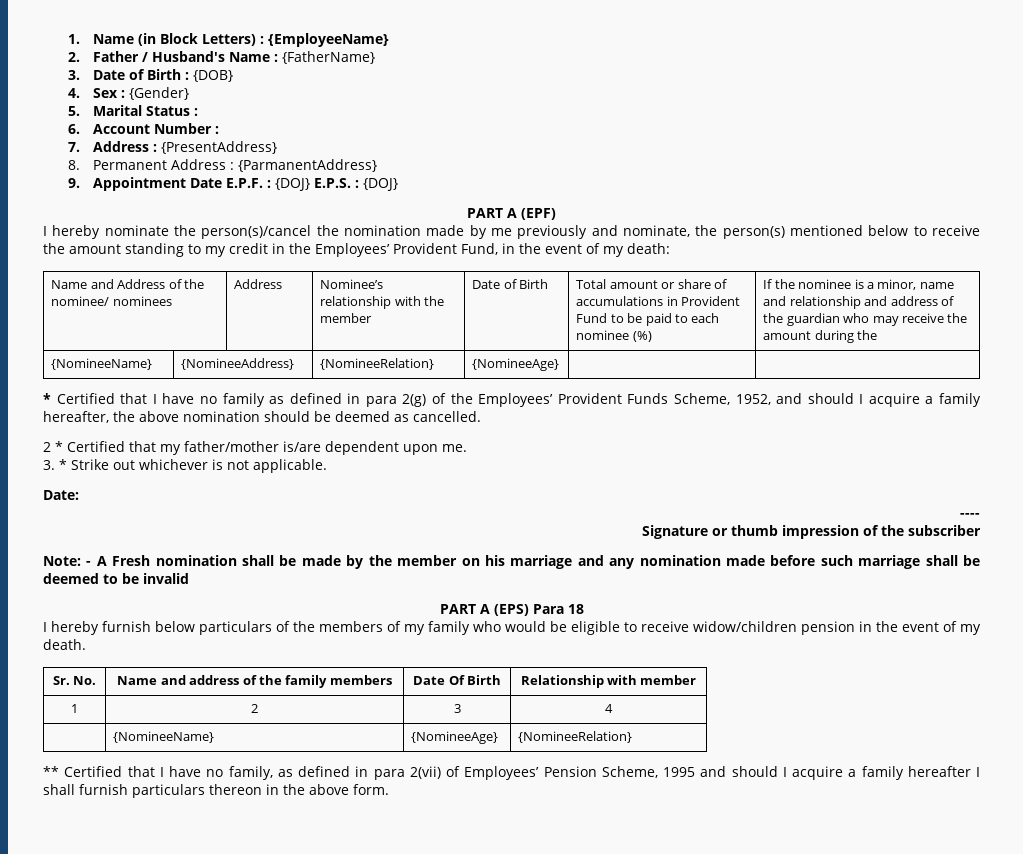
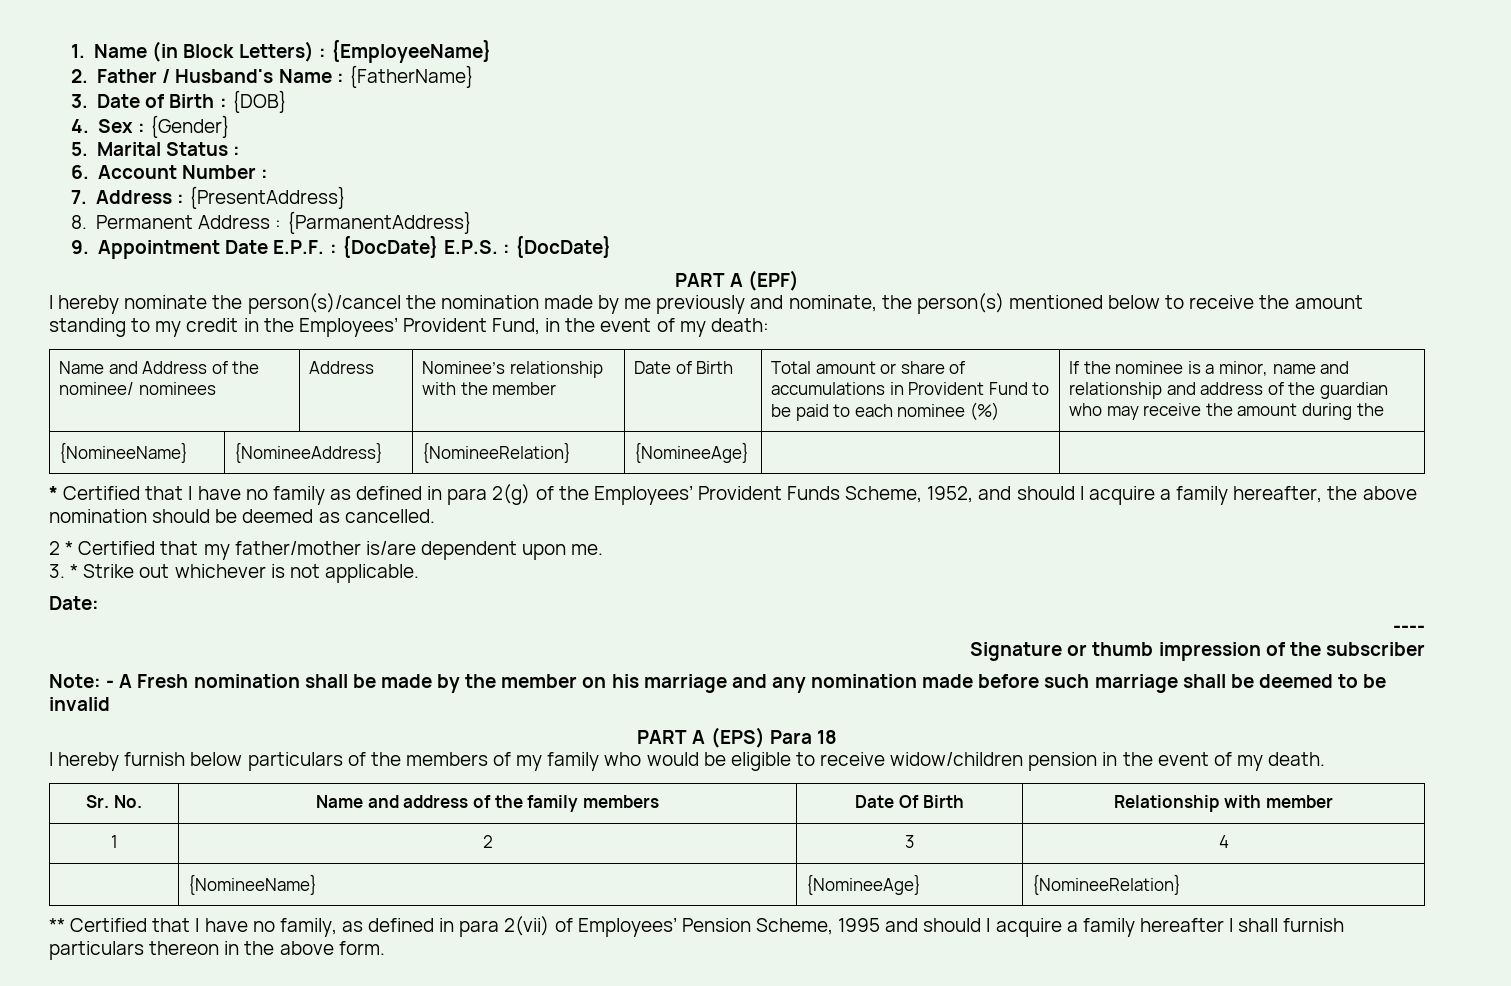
[275,178,311,191] {DOJ} -> [341,236,439,258] {DocDate}
[363,178,399,191] {DOJ} -> [515,236,613,258] {DocDate}

